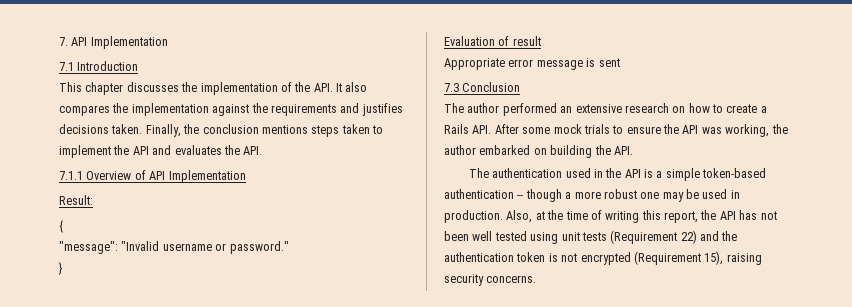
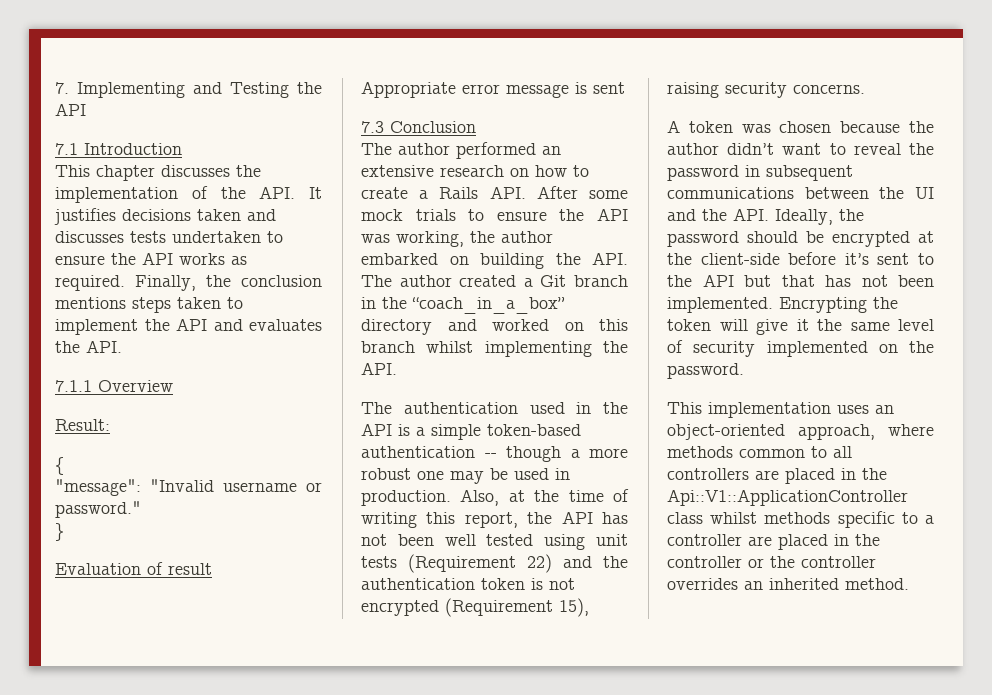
[71,36,168,49] API Implementation -> [77,82,322,98] [55,103,86,116] Implementing and Testing the API
[345,82,368,92] [59,103,403,116] [59,124,143,134] also compares the implementation against the requirements and justifies decisions taken. -> [54,208,276,225] [55,231,283,243] [55,252,247,265] [55,275,125,291] justifies decisions taken and discusses tests undertaken to ensure the API works as required.
[134,170,246,183] of API Implementation -> (173, 386) none
(633, 150) none -> [361,275,628,287] [361,297,565,314] [361,319,628,335] [361,341,628,357] [361,362,397,375] The author created a Git branch in the “coach_in_a_box” directory and worked on this branch whilst implementing the API.
(537, 279) none -> [667,120,934,133] [667,143,934,155] [667,165,853,181] [667,187,934,199] [667,208,864,225] [667,231,934,247] [667,252,934,265] [667,274,934,287] [667,297,898,313] [667,319,934,335] [667,340,934,357] [667,363,744,379] [667,402,894,418] [667,424,934,440] [667,446,852,458] [667,468,887,484] [667,489,908,506] [667,511,934,528] [667,534,880,550] [667,556,876,568] [667,578,909,590] // A token was chosen because the author didn’t want to reveal the password in subsequent communications between the UI and the API. Ideally, the password should be encrypted at the client-side before it’s sent to the API but that has not been implemented. Encrypting the token will give it the same level of security implemented on the password. // This implementation uses an object-oriented approach, where methods common to all controllers are placed in the Api::V1::ApplicationController class whilst methods specific to a controller are placed in the controller or the controller overrides an inherited method.

